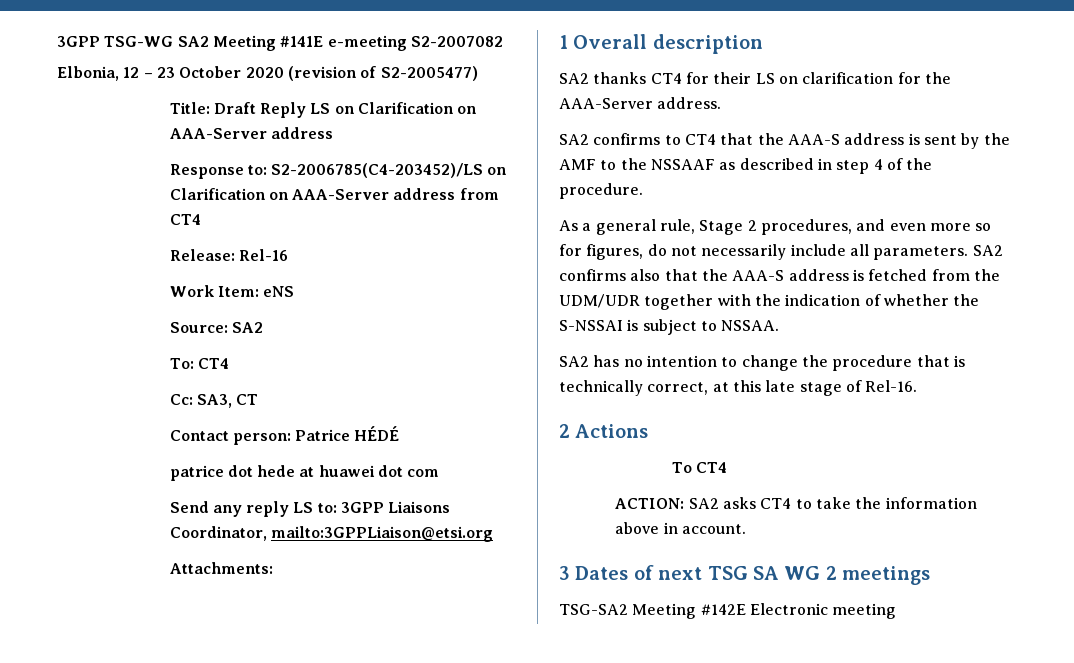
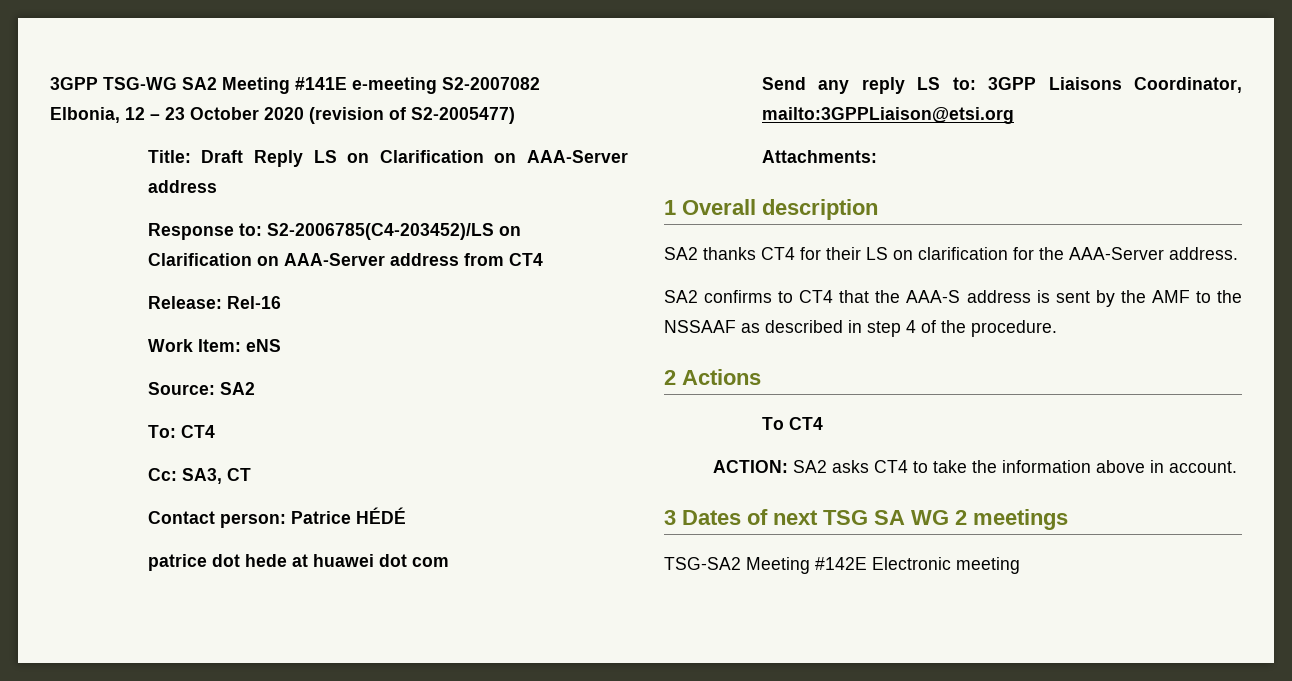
[559,219,992,235] [559,244,1003,260] [559,269,1000,281] [559,294,980,310] [559,319,780,335] [559,355,965,371] [559,380,918,396] // As a general rule, Stage 2 procedures, and even more so for figures, do not necessarily include all parameters. SA2 confirms also that the AAA-S address is fetched from the UDM/UDR together with the indication of whether the S-NSSAI is subject to NSSAA. // SA2 has no intention to change the procedure that is technically correct, at this late stage of Rel-16. -> (1057, 328) none

